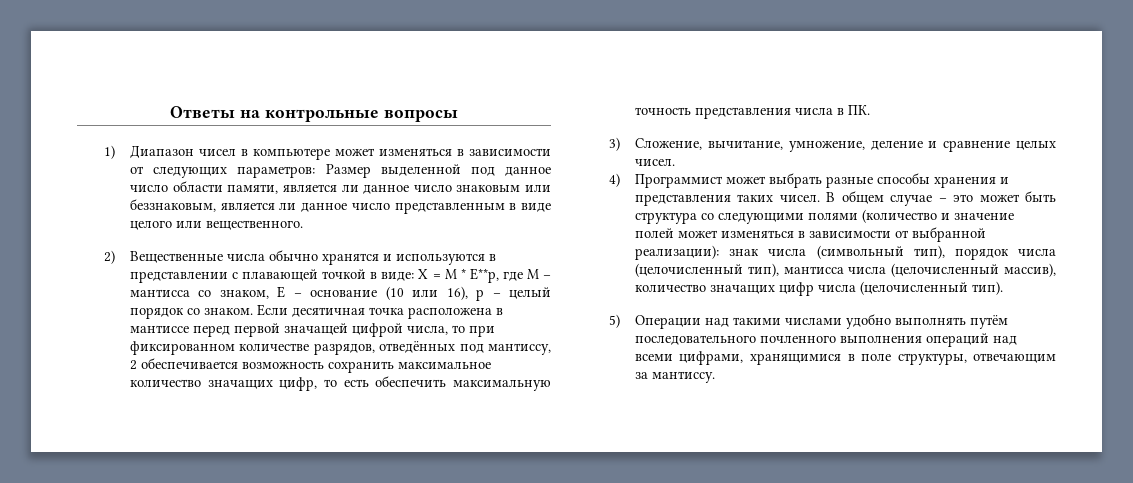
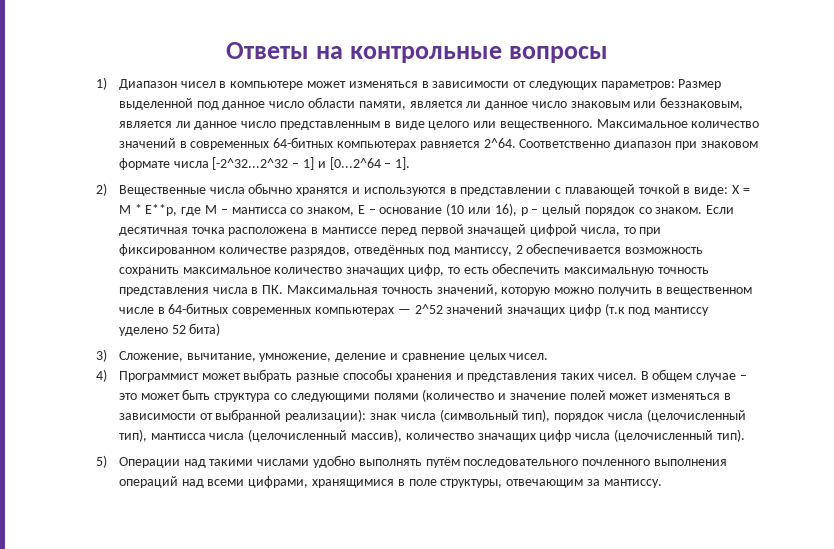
(303, 225) none -> [596,119,760,128] [118,137,758,150] [118,157,411,170] Максимальное количество значений в современных 64-битных компьютерах равняется 2^64. Соответственно диапазон при знаковом формате числа [-2^32...2^32 – 1] и [0...2^64 – 1].
(870, 110) none -> [287,284,753,296] [118,303,710,316] [118,323,221,336] Максимальная точность значений, которую можно получить в вещественном числе в 64-битных современных компьютерах — 2^52 значений значащих цифр (т.к под мантиссу уделено 52 бита)

